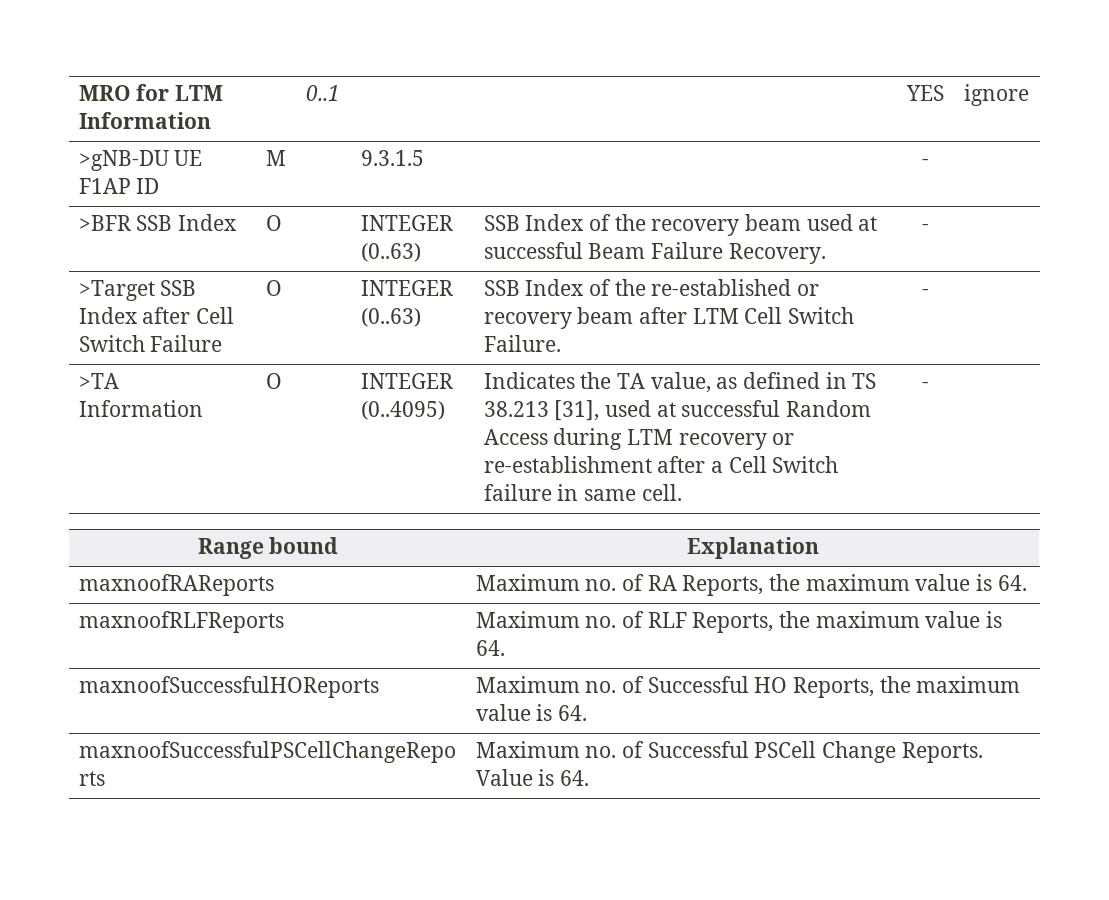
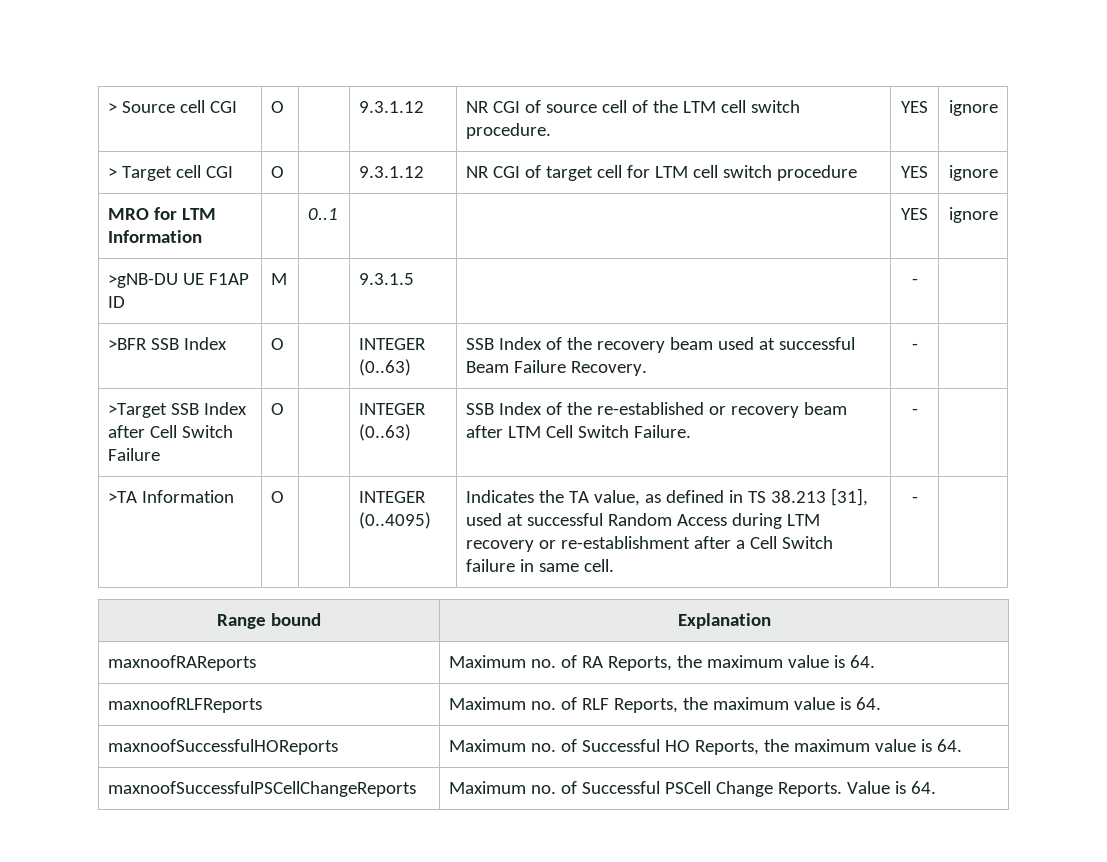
(78, 93) none -> [107,100,237,113] [270,101,284,113] [358,101,424,113] [465,100,800,113] [465,123,551,139] [901,101,928,113] [948,100,998,116] [107,165,233,181] [270,166,284,178] [358,166,424,178] [465,165,857,181] [901,166,928,178] [948,165,998,181] > Source cell CGI | O | | 9.3.1.12 | NR CGI of source cell of the LTM cell switch procedure. | YES | ignore // > Target cell CGI | O | | 9.3.1.12 | NR CGI of target cell for LTM cell switch procedure | YES | ignore //

